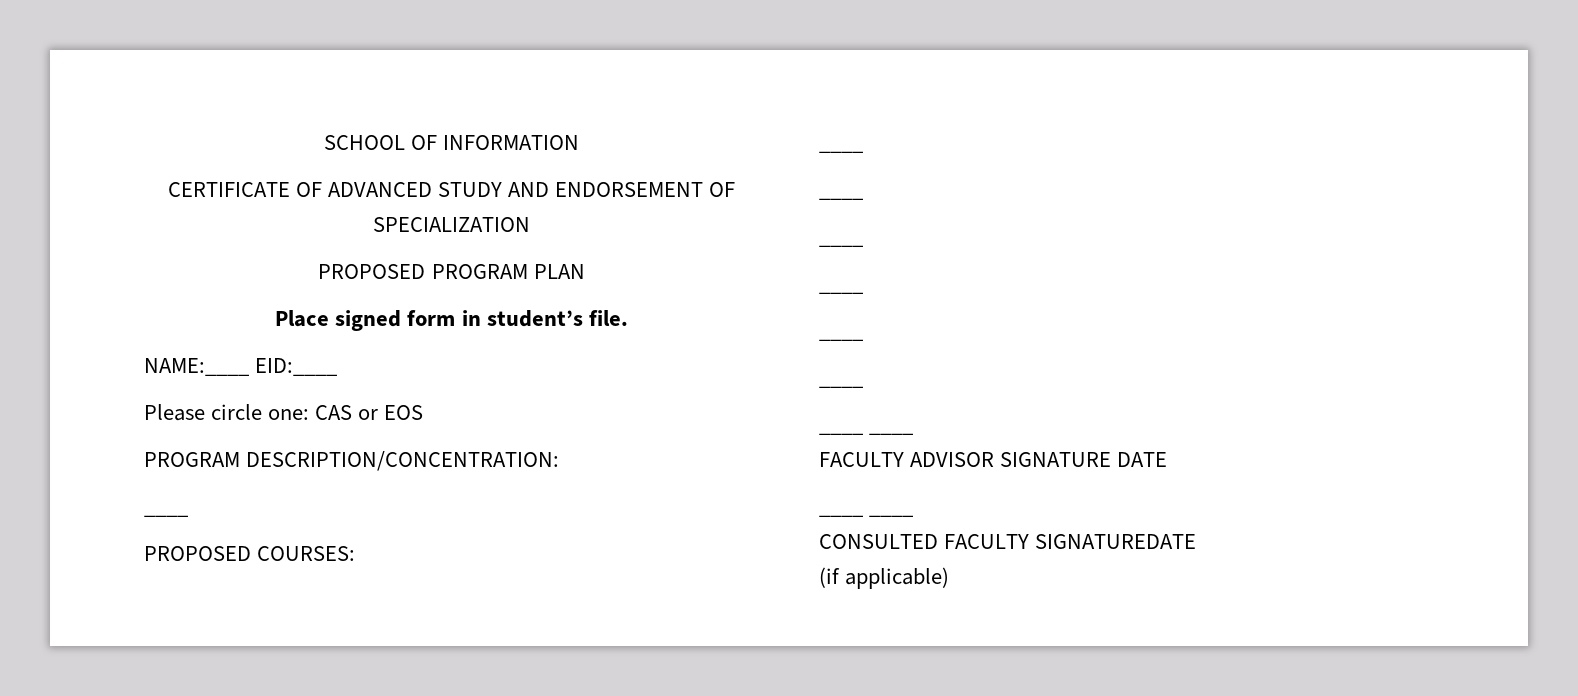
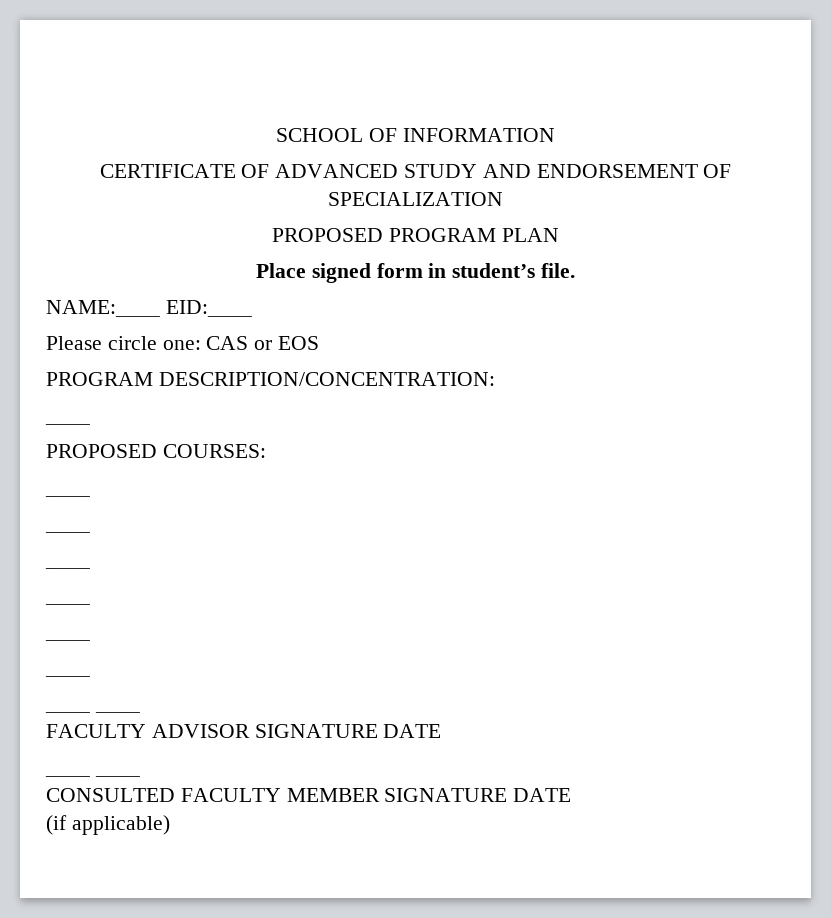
[1035,534,1197,549] SIGNATUREDATE -> [286,788,572,802] MEMBER SIGNATURE DATE

